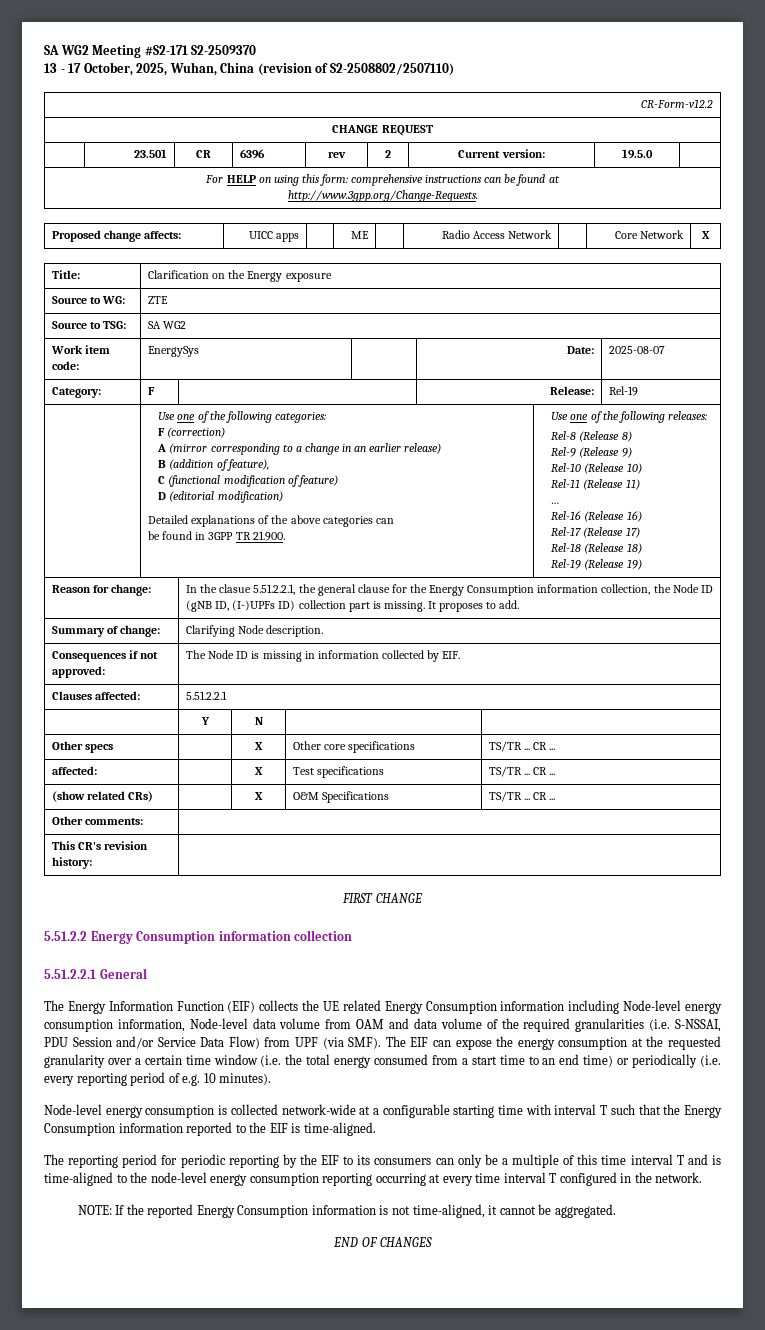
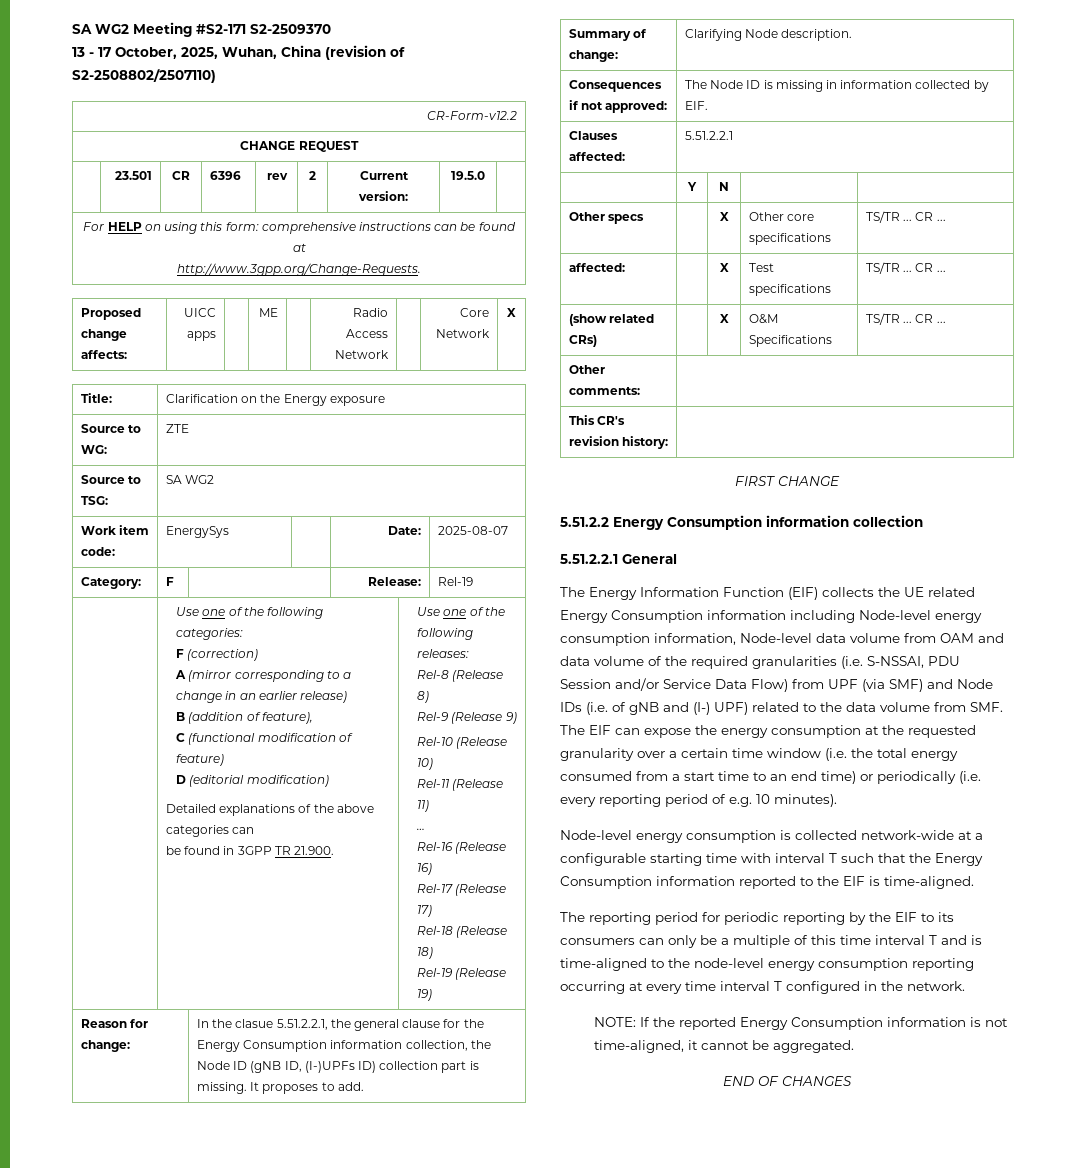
[348,1037,382,1049] SMF). -> [889,679,993,692] [560,702,1003,715] SMF) and Node IDs (i.e. of gNB and (I-) UPF) related to the data volume from SMF.

